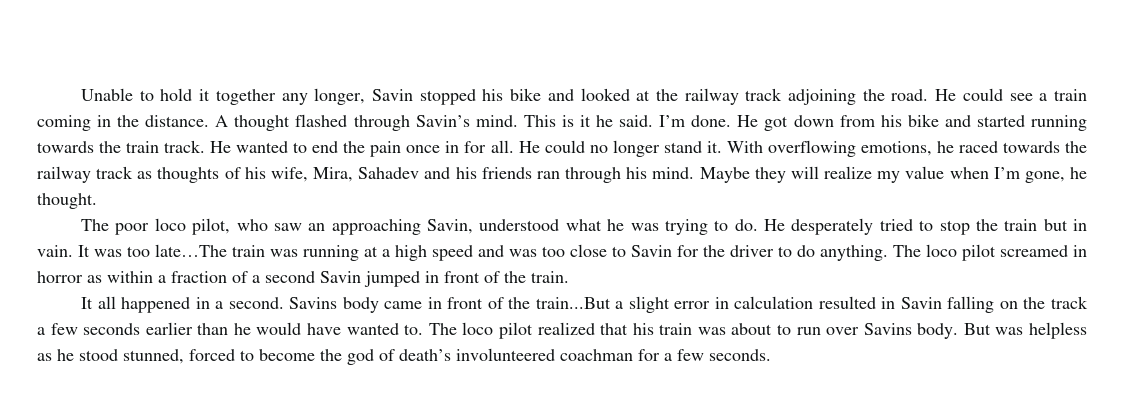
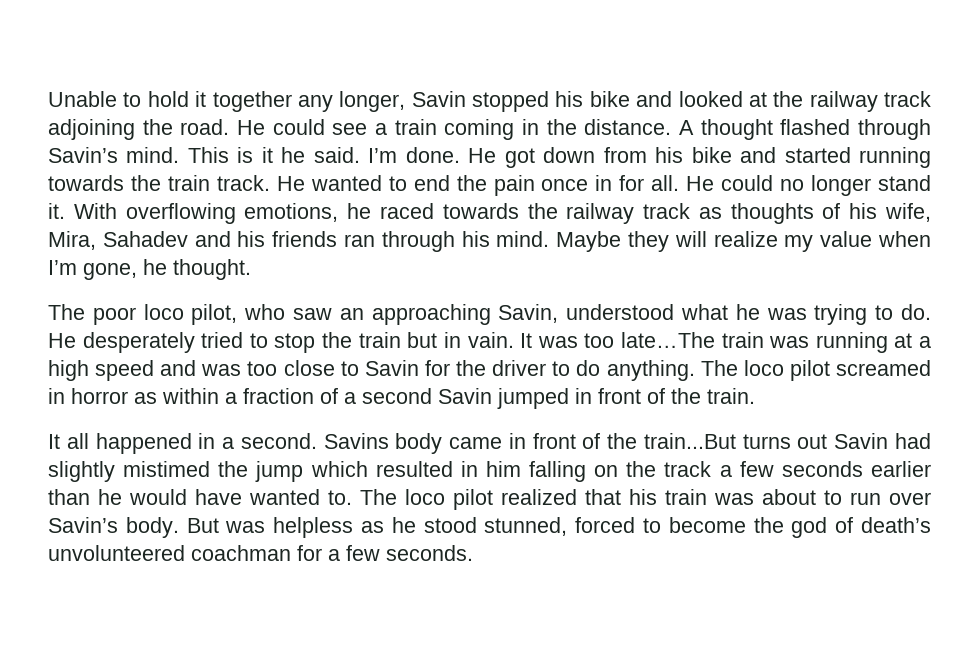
[615,296,814,313] a slight error in calculation -> [742,433,931,449] [48,461,368,482] turns out Savin had slightly mistimed the jump which
[900,297,942,309] Savin -> [485,461,521,477] him
[863,323,912,335] Savins -> [48,517,118,533] Savin’s
[456,348,555,361] involunteered -> [48,545,185,561] unvolunteered

